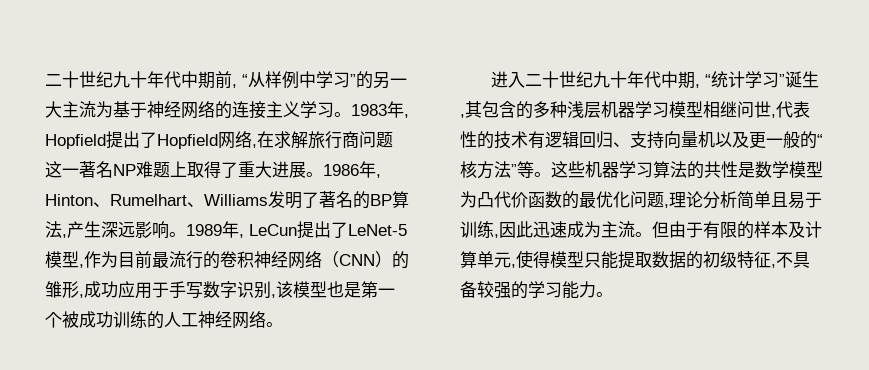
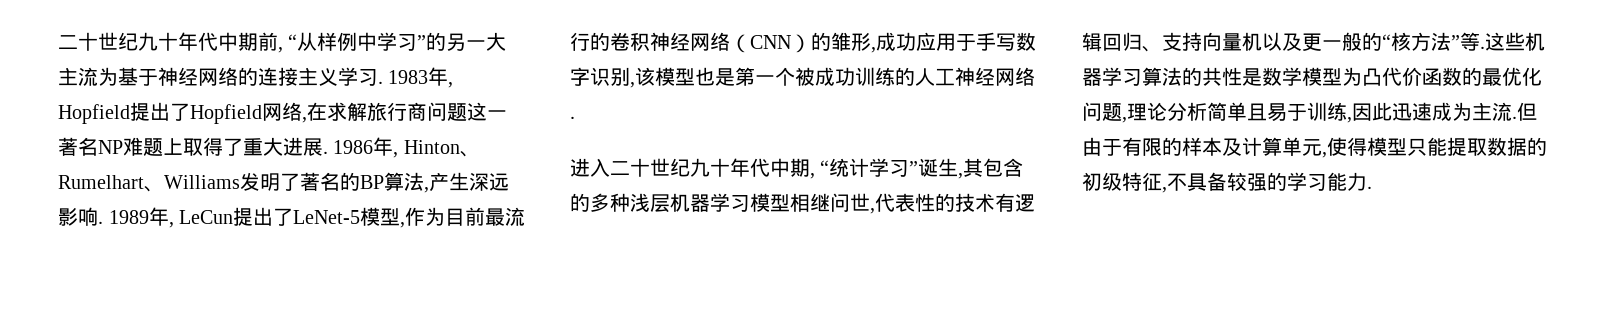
[334,112,351,117] 。 -> [378,81,383,84] .
[306,172,323,177] 。 -> [323,151,328,154] .
[169,232,186,237] 。 -> [98,221,103,224] .
[266,322,283,327] 。 -> [570,116,575,119] .
[534,172,551,177] 。 -> [1480,46,1485,49] .
[635,232,652,237] 。 -> [1512,116,1517,119] .
[596,292,613,297] 。 -> [1367,186,1372,189] .

